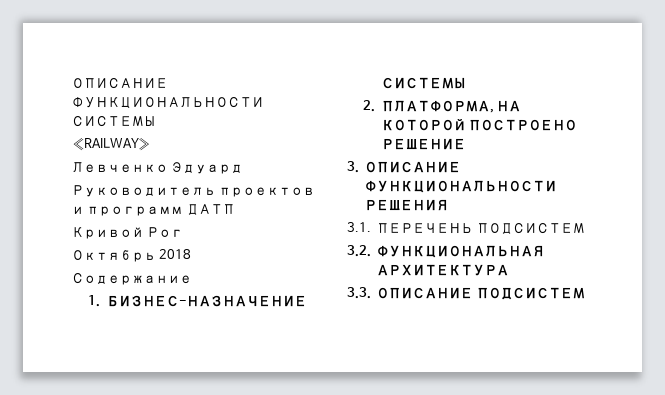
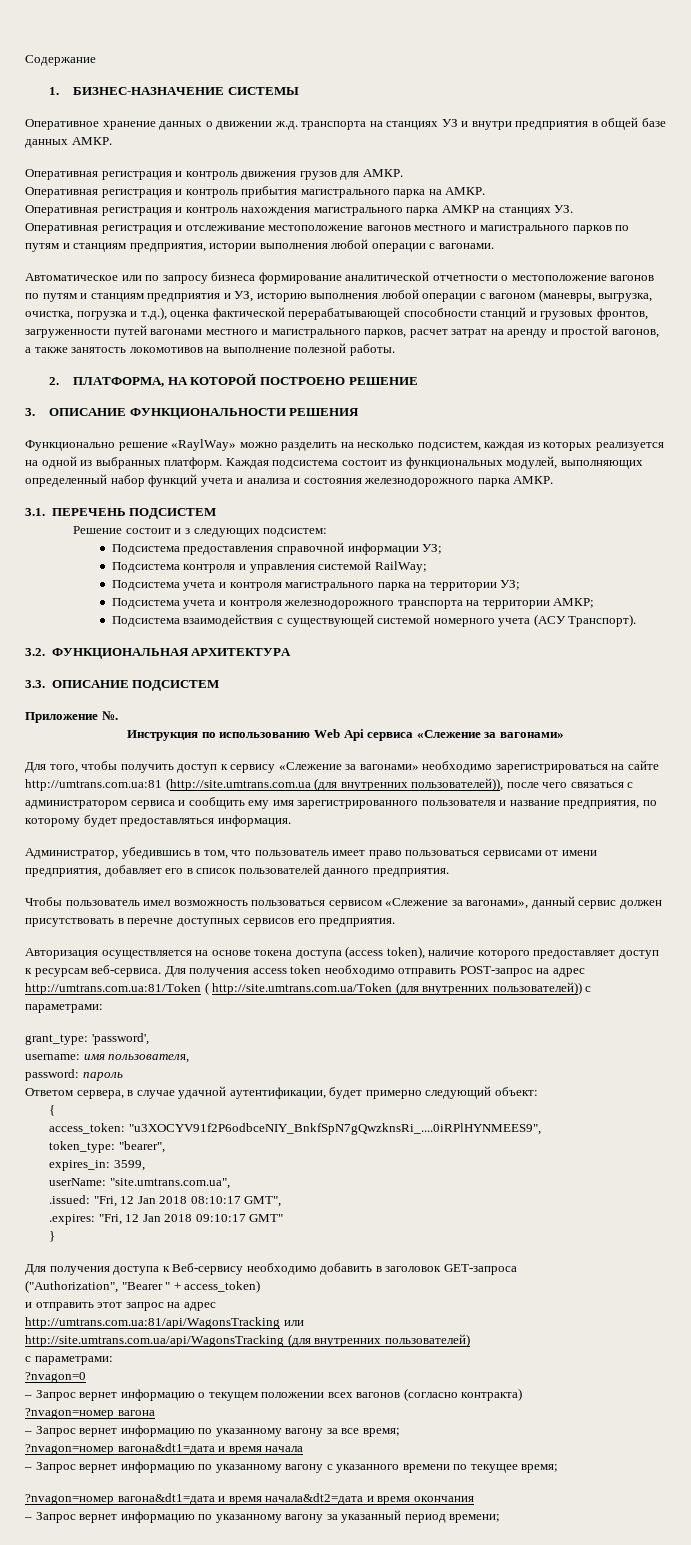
[72,78,168,89] [72,97,264,108] [72,116,156,127] [72,137,151,151] [72,162,244,174] [72,185,316,197] [72,204,235,216] [72,227,184,239] [72,249,192,262] [72,273,192,285] [88,295,307,307] [381,77,466,89] ОПИСАНИЕ ФУНКЦИОНАЛЬНОСТИ СИСТЕМЫ // «RAILWAY» // Левченко Эдуард // Руководитель проектов и программ ДАТП // Кривой Рог // Октябрь 2018 // Содержание // 1. БИЗНЕС-НАЗНАЧЕНИЕ СИСТЕМЫ -> [25,55,96,66] [49,87,299,95] [25,117,666,130] [25,137,112,148] [25,169,403,180] [25,186,486,198] [25,205,574,216] [25,223,630,234] [25,239,494,252] [25,271,655,284] [25,289,653,302] [25,307,648,320] [25,325,659,338] [25,343,395,356] Содержание // 1. БИЗНЕС-НАЗНАЧЕНИЕ СИСТЕМЫ // Оперативное хранение данных о движении ж.д. транспорта на станциях УЗ и внутри предприятия в общей базе данных АМКР. // Оперативная регистрация и контроль движения грузов для АМКР. // Оперативная регистрация и контроль прибытия магистрального парка на АМКР. // Оперативная регистрация и контроль нахождения магистрального парка АМКР на станциях УЗ. // Оперативная регистрация и отслеживание местоположение вагонов местного и магистрального парков по путям и станциям предприятия, истории выполнения любой операции с вагонами. // Автоматическое или по запросу бизнеса формирование аналитической отчетности о местоположение вагонов по путям и станциям предприятия и УЗ, историю выполнения любой операции с вагоном (маневры, выгрузка, очистка, погрузка и т.д.), оценка фактической перерабатывающей способности станций и грузовых фронтов, загруженности путей вагонами местного и магистрального парков, расчет затрат на аренду и простой вагонов, а также занятость локомотивов на выполнение полезной работы.
[347,222,585,234] 3.1. ПЕРЕЧЕНЬ ПОДСИСТЕМ -> [25,439,664,451] [25,456,643,469] [25,474,554,487] [25,508,217,519] [73,526,328,537] [111,542,443,555] [111,560,427,573] [111,580,521,591] [111,598,595,609] [111,614,637,627] Функционально решение «RaylWay» можно разделить на несколько подсистем, каждая из которых реализуется на одной из выбранных платформ. Каждая подсистема состоит из функциональных модулей, выполняющих определенный набор функций учета и анализа и состояния железнодорожного парка АМКР. // 3.1. ПЕРЕЧЕНЬ ПОДСИСТЕМ // Решение состоит и з следующих подсистем: // Подсистема предоставления справочной информации УЗ; // Подсистема контроля и управления системой RailWay; // Подсистема учета и контроля магистрального парка на территории УЗ; // Подсистема учета и контроля железнодорожного транспорта на территории АМКР; // Подсистема взаимодействия с существующей системой номерного учета (АСУ Транспорт).
(585, 293) none -> [25,711,118,723] [127,729,564,741] [25,760,659,773] [25,778,634,791] [25,797,657,809] [25,815,291,827] [25,847,597,859] [25,864,449,877] [25,896,662,909] [25,918,396,927] [25,946,659,959] [25,965,585,977] [25,982,592,995] [25,1004,103,1013] [25,1033,149,1045] [25,1054,190,1063] [25,1069,123,1081] [25,1086,538,1099] [49,1105,56,1116] [49,1123,541,1135] [49,1141,165,1153] [49,1160,145,1171] [49,1178,230,1189] [49,1195,282,1207] [49,1214,284,1225] [49,1231,56,1242] [25,1263,517,1275] [25,1280,261,1293] [25,1302,216,1311] [25,1317,304,1329] [25,1334,470,1347] [25,1356,113,1365] [25,1372,86,1383] [24,1388,523,1401] [25,1408,155,1419] [24,1425,400,1437] [25,1443,304,1455] [24,1461,559,1473] [25,1493,474,1505] [24,1510,501,1523] // Приложение №. // Инструкция по использованию Web Api сервиса «Слежение за вагонами» // Для того, чтобы получить доступ к сервису «Слежение за вагонами» необходимо зарегистрироваться на сайте http://umtrans.com.ua:81 (http://site.umtrans.com.ua (для внутренних пользователей)), после чего связаться с администратором сервиса и сообщить ему имя зарегистрированного пользователя и название предприятия, по которому будет предоставляться информация. // Администратор, убедившись в том, что пользователь имеет право пользоваться сервисами от имени предприятия, добавляет его в список пользователей данного предприятия. // Чтобы пользователь имел возможность пользоваться сервисом «Слежение за вагонами», данный сервис должен присутствовать в перечне доступных сервисов его предприятия. // Авторизация осуществляется на основе токена доступа (access token), наличие которого предоставляет доступ к ресурсам веб-сервиса. Для получения access token необходимо отправить POST-запрос на адрес http://umtrans.com.ua:81/Token ( http://site.umtrans.com.ua/Token (для внутренних пользователей)) с параметрами: // grant_type: 'password', // username: имя пользователя, // password: пароль // Ответом сервера, в случае удачной аутентификации, будет примерно следующий объект: // { // access_token: "u3XOCYV91f2P6odbceNIY_BnkfSpN7gQwzknsRi_....0iRPlHYNMEES9", // token_type: "bearer", // expires_in: 3599, // userName: "site.umtrans.com.ua", // .issued: "Fri, 12 Jan 2018 08:10:17 GMT", // .expires: "Fri, 12 Jan 2018 09:10:17 GMT" // } // Для получения доступа к Веб-сервису необходимо добавить в заголовок GET-запроса // ("Authorization", "Bearer " + access_token) // и отправить этот запрос на адрес // http://umtrans.com.ua:81/api/WagonsTracking или // http://site.umtrans.com.ua/api/WagonsTracking (для внутренних пользователей) // с параметрами: // ?nvagon=0 // – Запрос вернет информацию о текущем положении всех вагонов (согласно контракта) // ?nvagon=номер вагона // – Запрос вернет информацию по указанному вагону за все время; // ?nvagon=номер вагона&dt1=дата и время начала // – Запрос вернет информацию по указанному вагону с указанного времени по текущее время; // ?nvagon=номер вагона&dt1=дата и время начала&dt2=дата и время окончания // – Запрос вернет информацию по указанному вагону за указанный период времени;

